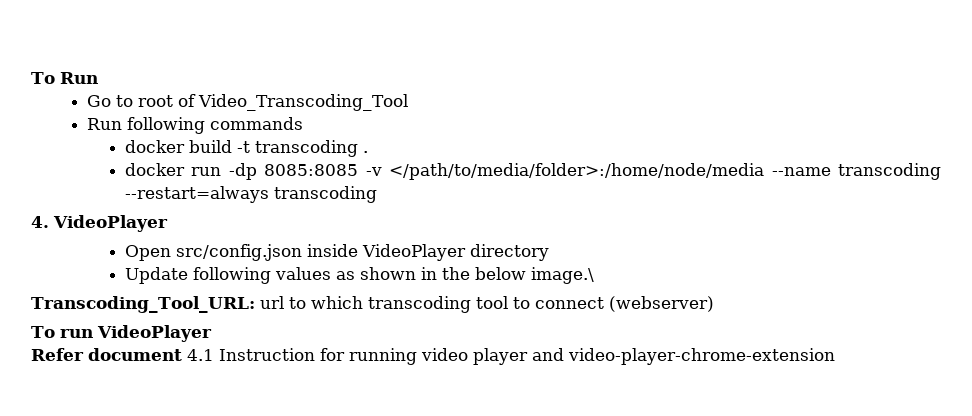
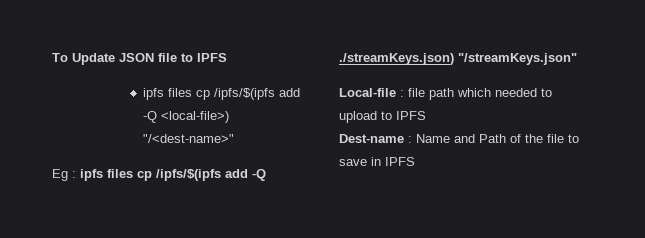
[31,72,98,84] [86,94,408,111] [86,117,303,134] [124,140,368,157] [124,163,941,180] [124,186,377,203] [31,215,168,232] [124,244,549,261] [124,267,594,284] [31,296,714,313] [31,325,212,342] [31,348,835,365] To Run // Go to root of Video_Transcoding_Tool // Run following commands // docker build -t transcoding . // docker run -dp 8085:8085 -v </path/to/media/folder>:/home/node/media --name transcoding --restart=always transcoding // 4. VideoPlayer // Open src/config.json inside VideoPlayer directory // Update following values as shown in the below image.\ // Transcoding_Tool_URL: url to which transcoding tool to connect (webserver) // To run VideoPlayer // Refer document 4.1 Instruction for running video player and video-player-chrome-extension -> [52,53,227,65] [142,88,300,100] [142,111,229,123] [142,134,234,143] [52,169,266,181] [339,53,577,65] [339,88,552,100] [339,111,426,123] [339,134,579,143] [339,157,415,166] To Update JSON file to IPFS // ipfs files cp /ipfs/$(ipfs add -Q <local-file>) "/<dest-name>" // Eg : ipfs files cp /ipfs/$(ipfs add -Q ./streamKeys.json) "/streamKeys.json" // Local-file : file path which needed to upload to IPFS // Dest-name : Name and Path of the file to save in IPFS

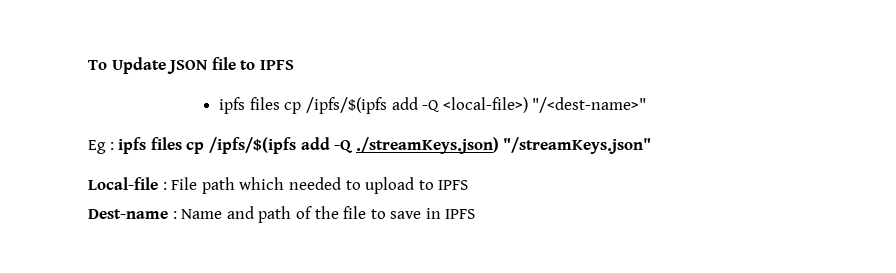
[408,88,425,97] file -> [171,177,198,190] File
[479,134,506,143] Path -> [258,206,292,223] path

